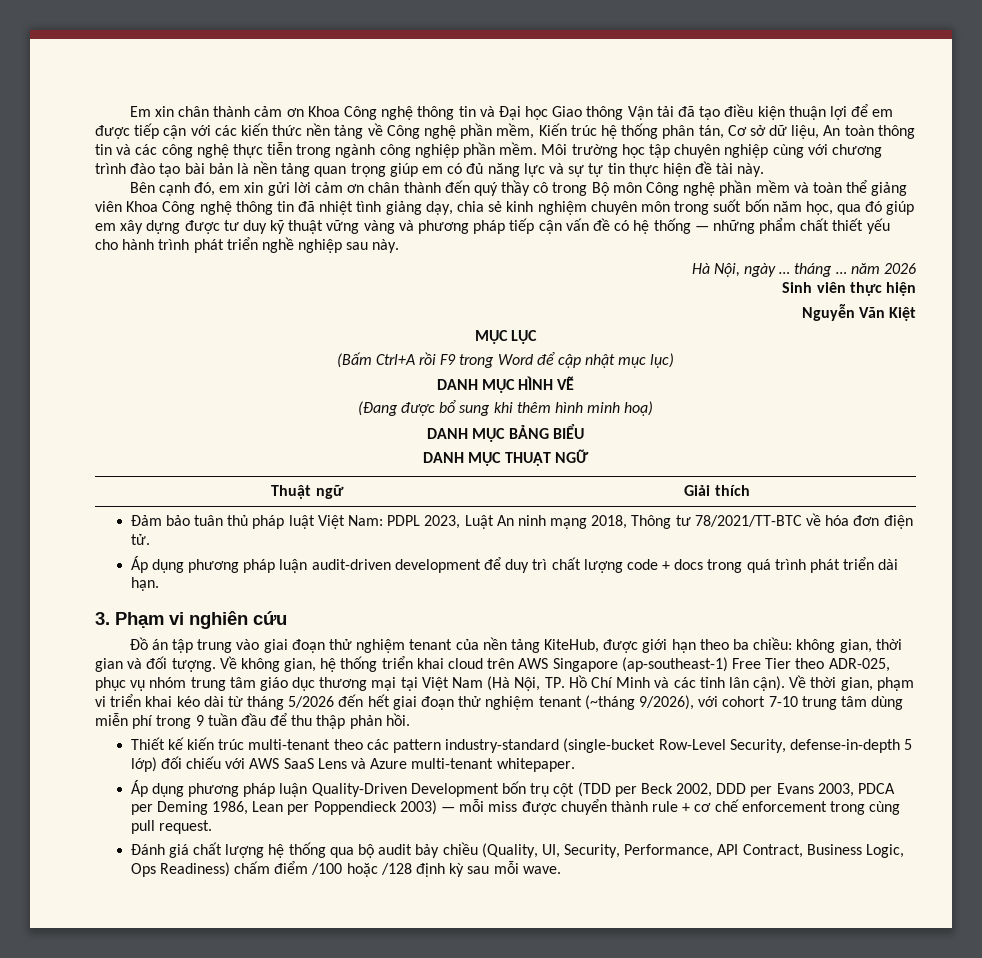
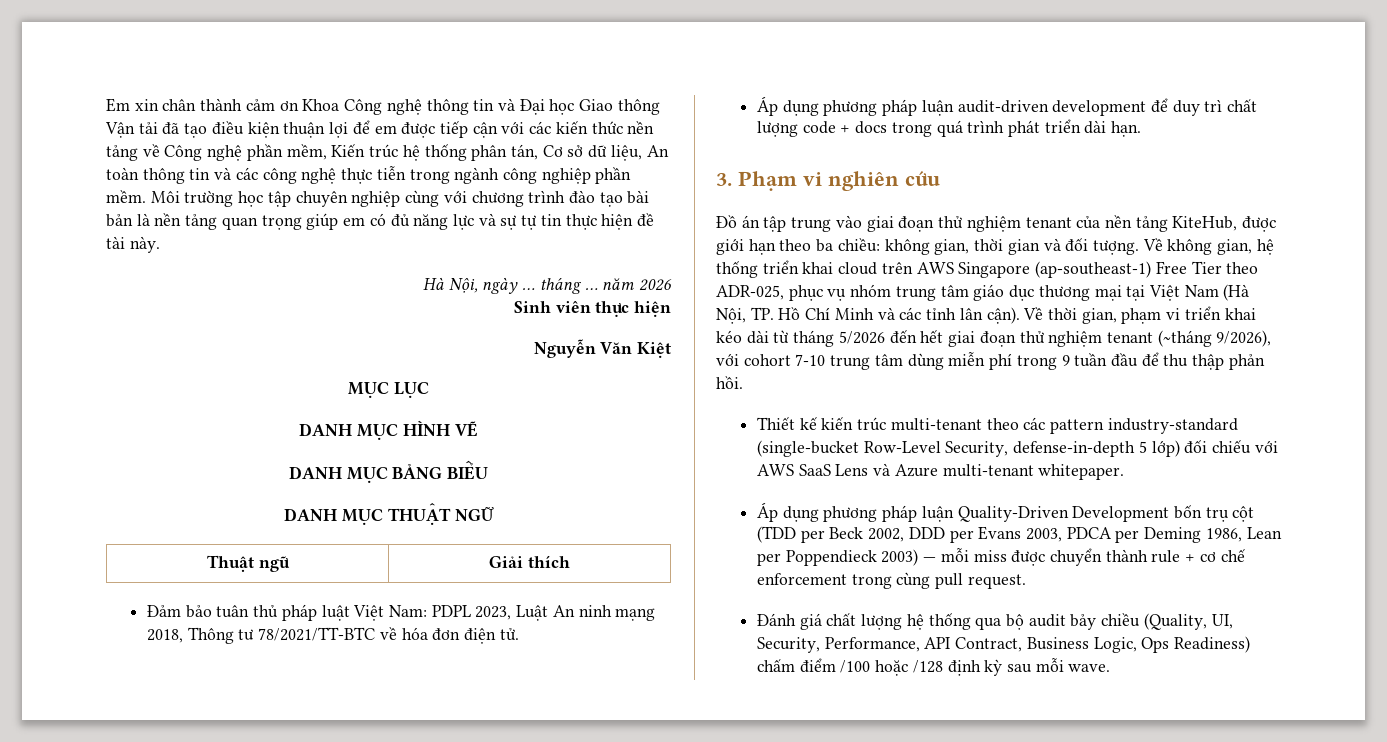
[129,180,908,196] [95,199,915,215] [95,218,890,234] [95,237,400,253] // Bên cạnh đó, em xin gửi lời cảm ơn chân thành đến quý thầy cô trong Bộ môn Công nghệ phần mềm và toàn thể giảng viên Khoa Công nghệ thông tin đã nhiệt tình giảng dạy, chia sẻ kinh nghiệm chuyên môn trong suốt bốn năm học, qua đó giúp em xây dựng được tư duy kỹ thuật vững vàng và phương pháp tiếp cận vấn đề có hệ thống — những phẩm chất thiết yếu cho hành trình phát triển nghề nghiệp sau này. -> (160, 244) none
[336,352,675,368] [436,376,575,393] [357,400,654,416] (Bấm Ctrl+A rồi F9 trong Word để cập nhật mục lục) // DANH MỤC HÌNH VẼ // (Đang được bổ sung khi thêm hình minh hoạ) -> [299,420,478,440] DANH MỤC HÌNH VẼ

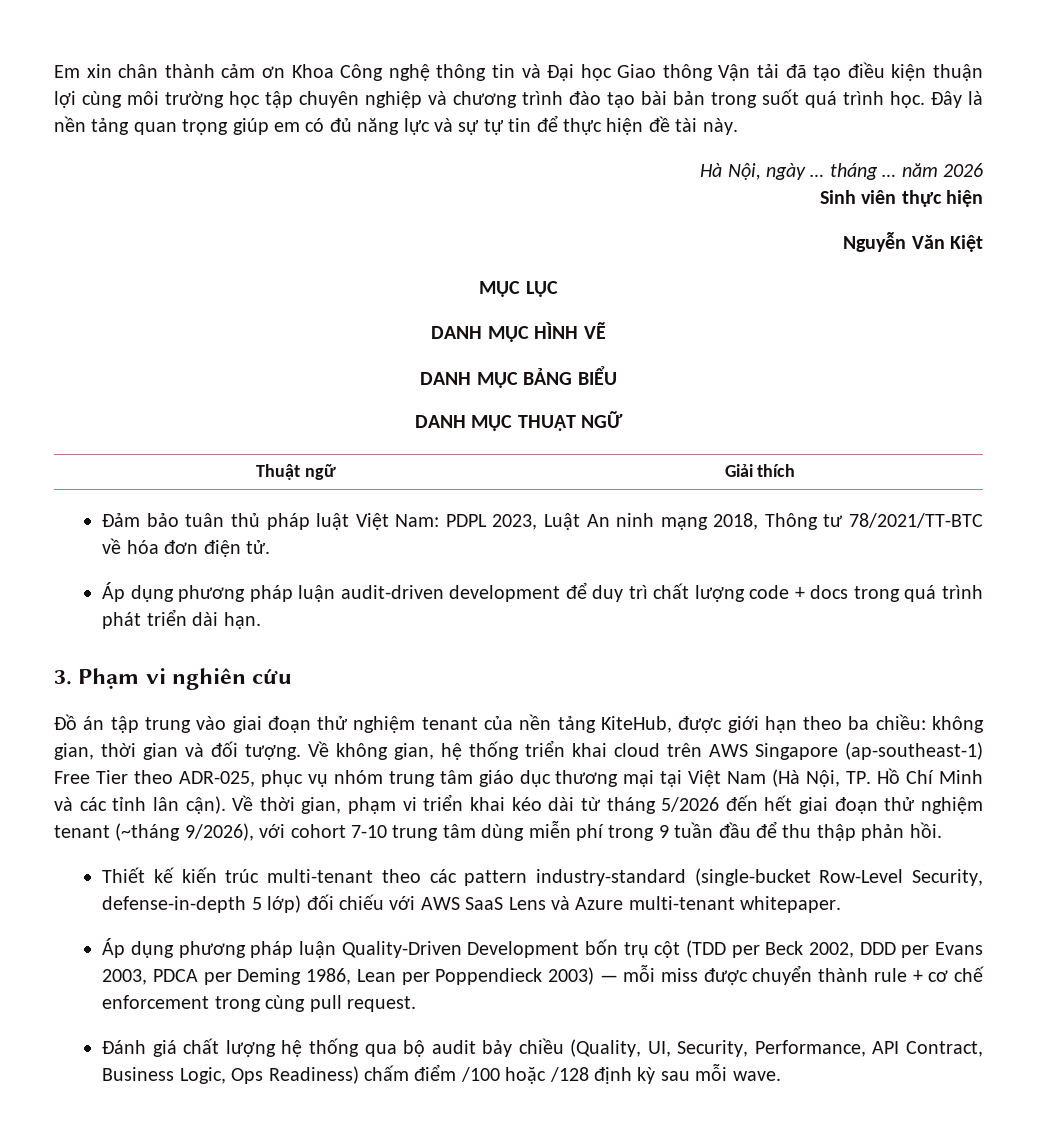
[352,120,655,138] [106,144,669,161] [106,166,632,184] [106,190,180,203] để em được tiếp cận với các kiến thức nền tảng về Công nghệ phần mềm, Kiến trúc hệ thống phân tán, Cơ sở dữ liệu, An toàn thông tin và các công nghệ thực tiễn trong ngành công nghiệp phần mềm. Môi -> [82,91,159,108] cùng môi
[405,190,467,207] cùng với -> [428,91,447,105] và
(133, 220) none -> [711,89,962,108] trong suốt quá trình học. Đây
(562, 220) none -> [536,115,558,132] để

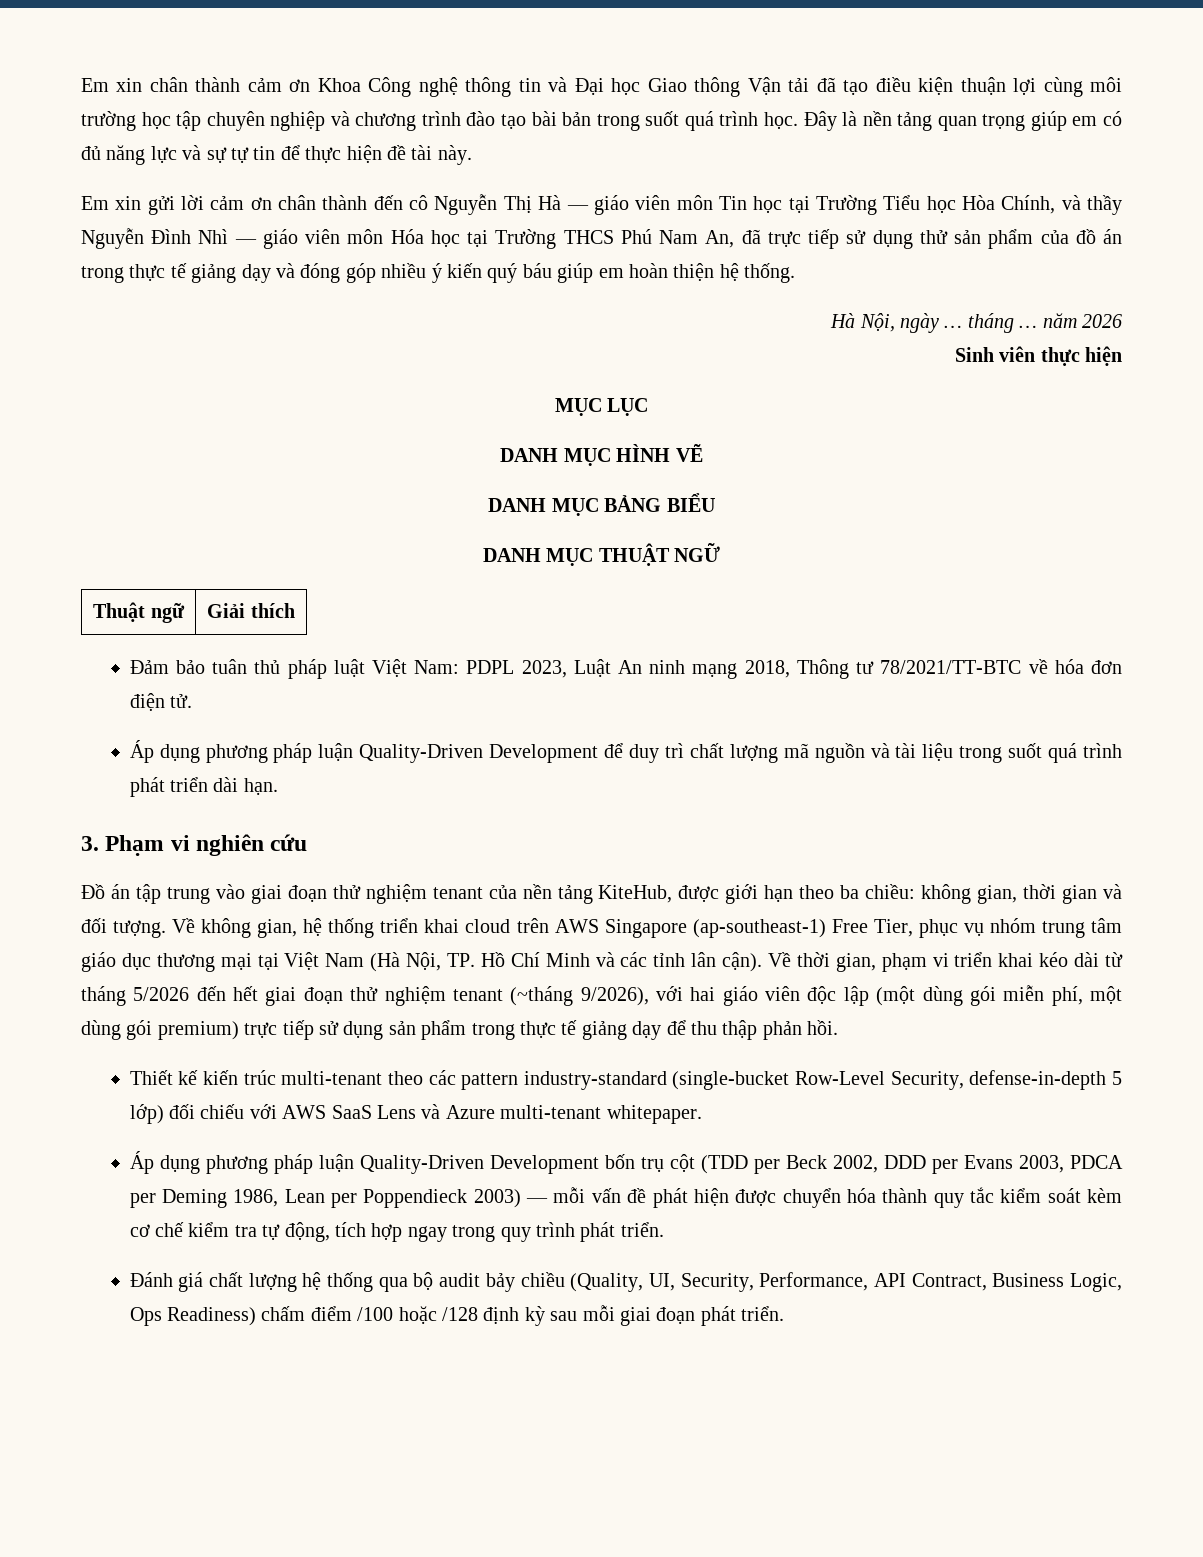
(738, 126) none -> [81,194,1122,215] [81,228,1123,249] [81,263,796,283] // Em xin gửi lời cảm ơn chân thành đến cô Nguyễn Thị Hà — giáo viên môn Tin học tại Trường Tiểu học Hòa Chính, và thầy Nguyễn Đình Nhì — giáo viên môn Hóa học tại Trường THCS Phú Nam An, đã trực tiếp sử dụng thử sản phẩm của đồ án trong thực tế giảng dạy và đóng góp nhiều ý kiến quý báu giúp em hoàn thiện hệ thống.
[843,232,983,252] // Nguyễn Văn Kiệt -> (1122, 356) none
[340,585,561,602] audit-driven development -> [359,744,599,763] Quality-Driven Development
[749,585,900,602] code + docs trong -> [783,743,1043,763] mã nguồn và tài liệu trong suốt
[95,770,255,787] Tier theo ADR-025, -> [873,919,913,937] Tier,
[290,821,751,841] cohort 7-10 trung tâm dùng miễn phí trong 9 tuần đầu -> [690,985,1123,1006] [81,1020,662,1040] hai giáo viên độc lập (một dùng gói miễn phí, một dùng gói premium) trực tiếp sử dụng sản phẩm trong thực tế giảng dạy
[661,965,985,985] [102,995,416,1012] miss được chuyển thành rule + cơ chế enforcement trong cùng pull request. -> [591,1187,1122,1208] [129,1222,664,1242] vấn đề phát hiện được chuyển hóa thành quy tắc kiểm soát kèm cơ chế kiểm tra tự động, tích hợp ngay trong quy trình phát triển.
[732,1071,781,1081] wave. -> [620,1306,785,1326] giai đoạn phát triển.

